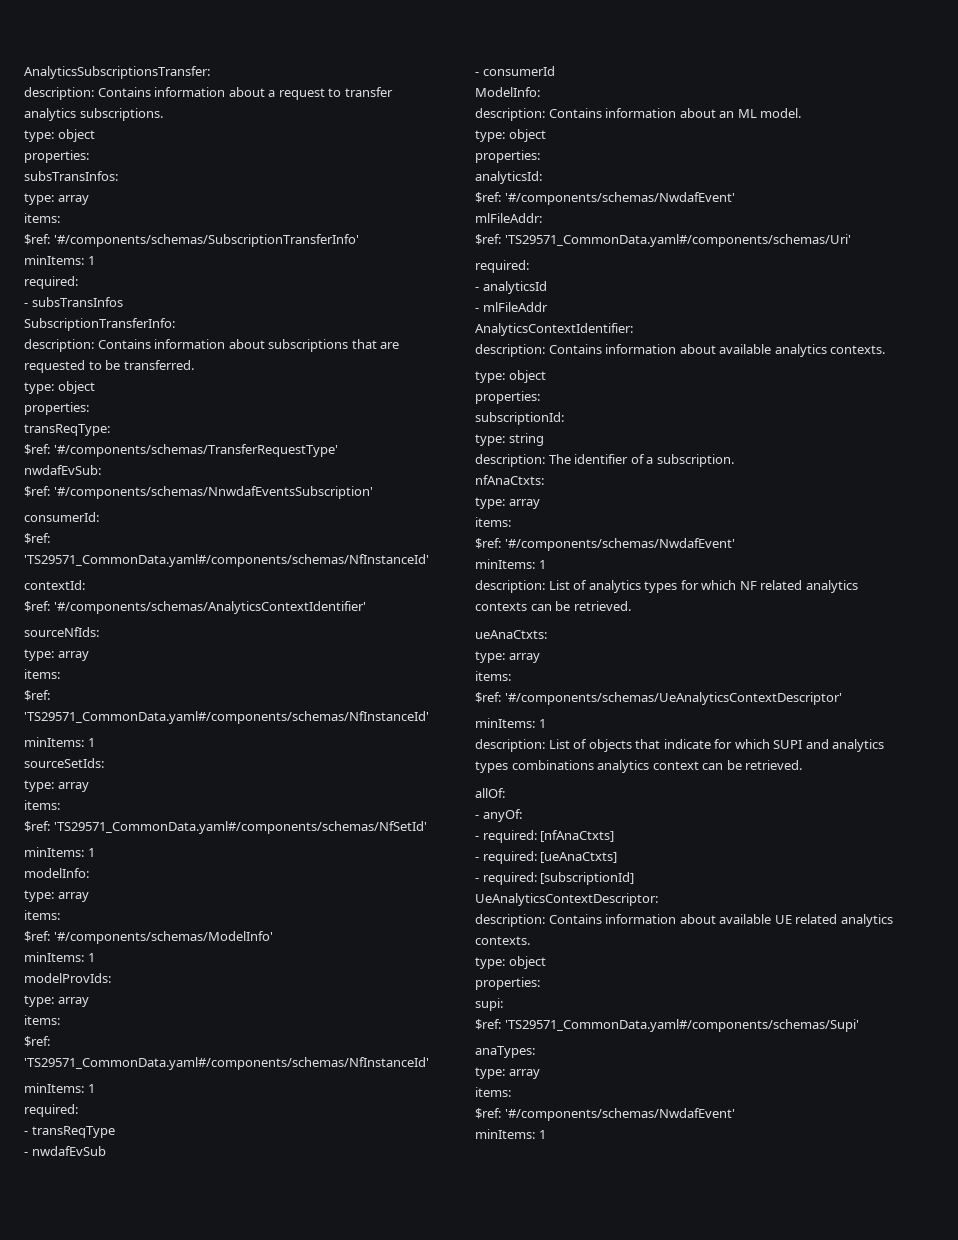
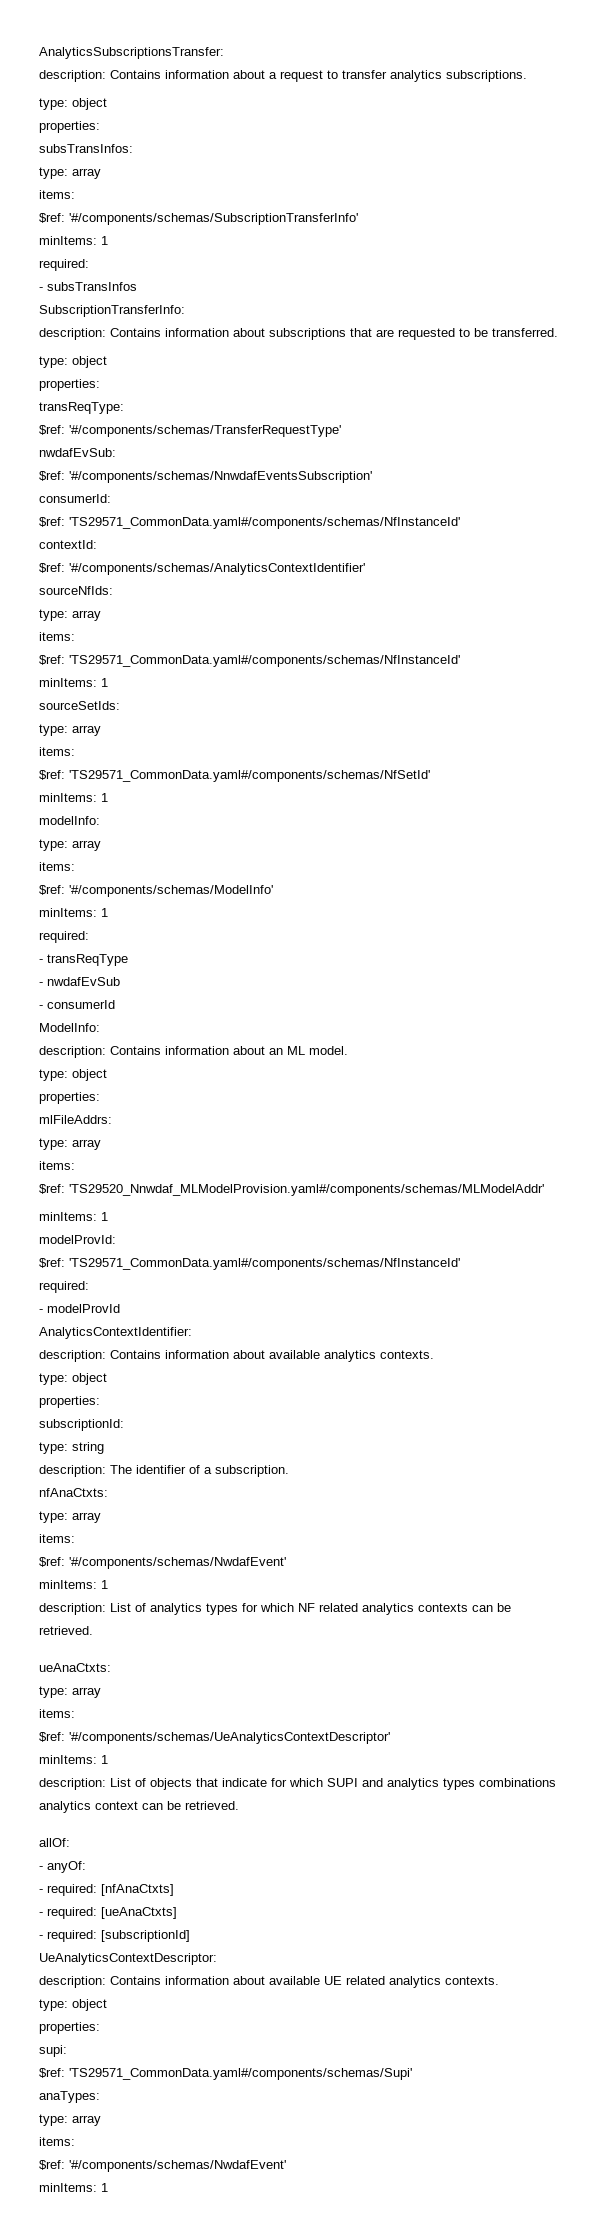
[24,973,111,983] [24,995,89,1007] [24,1015,60,1025] [24,1036,50,1047] [24,1057,429,1070] [24,1083,95,1093] // modelProvIds: // type: array // items: // $ref: 'TS29571_CommonData.yaml#/components/schemas/NfInstanceId' // minItems: 1 -> (108, 912) none
[475,171,542,184] [475,192,735,205] [475,213,542,223] [475,234,851,247] [475,260,529,273] [475,281,547,294] [475,302,548,312] analyticsId: // $ref: '#/components/schemas/NwdafEvent' // mlFileAddr: // $ref: 'TS29571_CommonData.yaml#/components/schemas/Uri' // required: // - analyticsId // - mlFileAddr -> [39,1115,112,1124] [39,1138,101,1150] [39,1161,75,1170] [39,1184,544,1196] [39,1212,108,1221] [39,1235,116,1244] [39,1258,460,1270] [39,1281,89,1293] [39,1304,120,1313] mlFileAddrs: // type: array // items: // $ref: 'TS29520_Nnwdaf_MLModelProvision.yaml#/components/schemas/MLModelAddr' // minItems: 1 // modelProvId: // $ref: 'TS29571_CommonData.yaml#/components/schemas/NfInstanceId' // required: // - modelProvId

